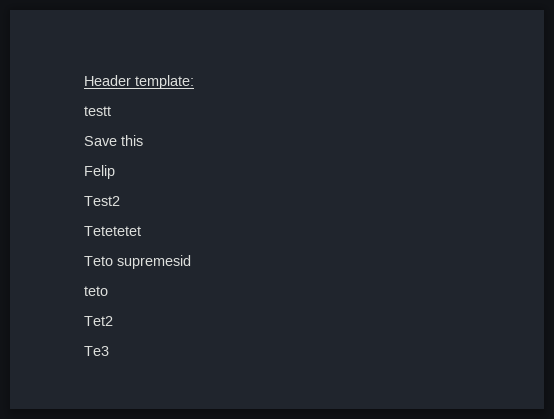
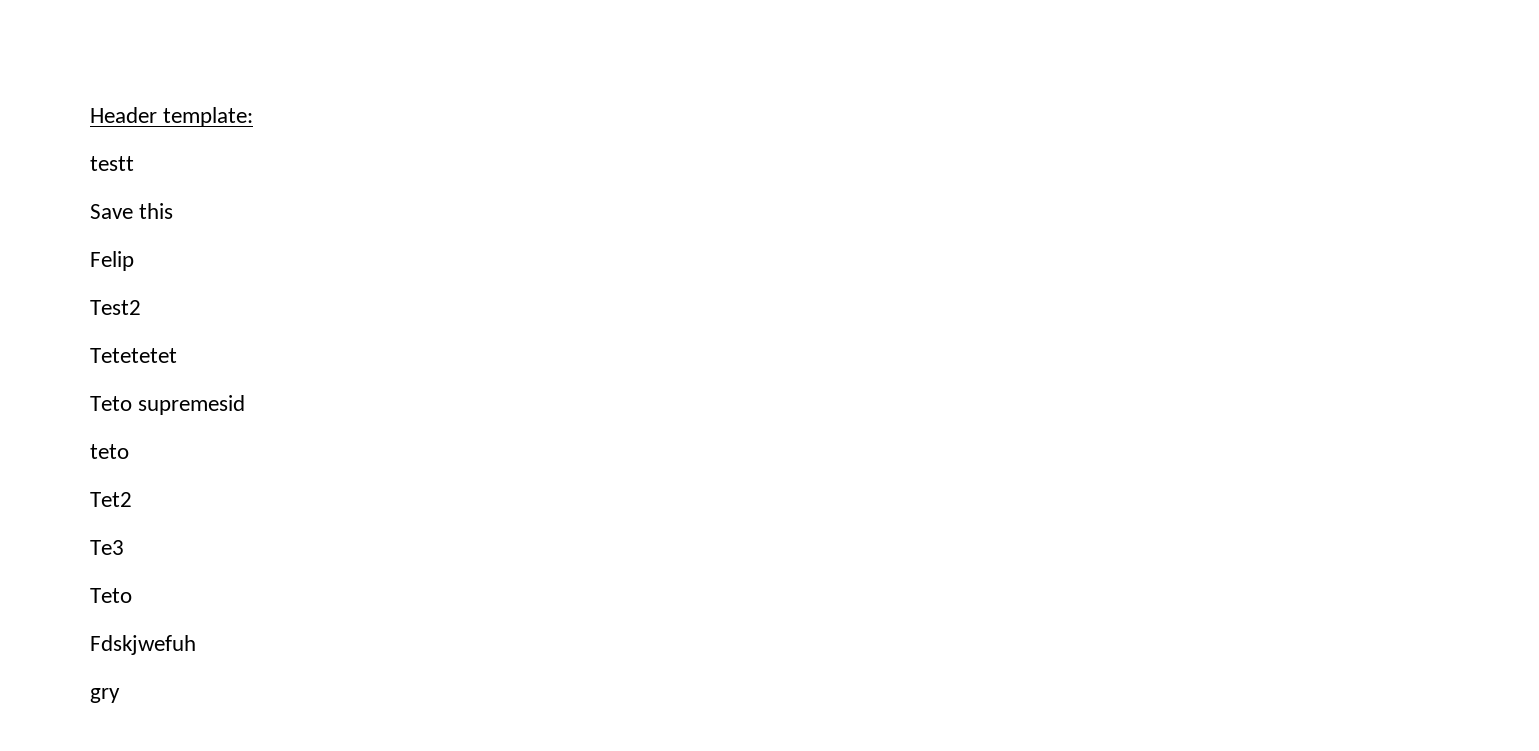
(109, 351) none -> [90,588,132,603] [90,635,196,655] [90,688,120,703] // Teto // Fdskjwefuh // gry

